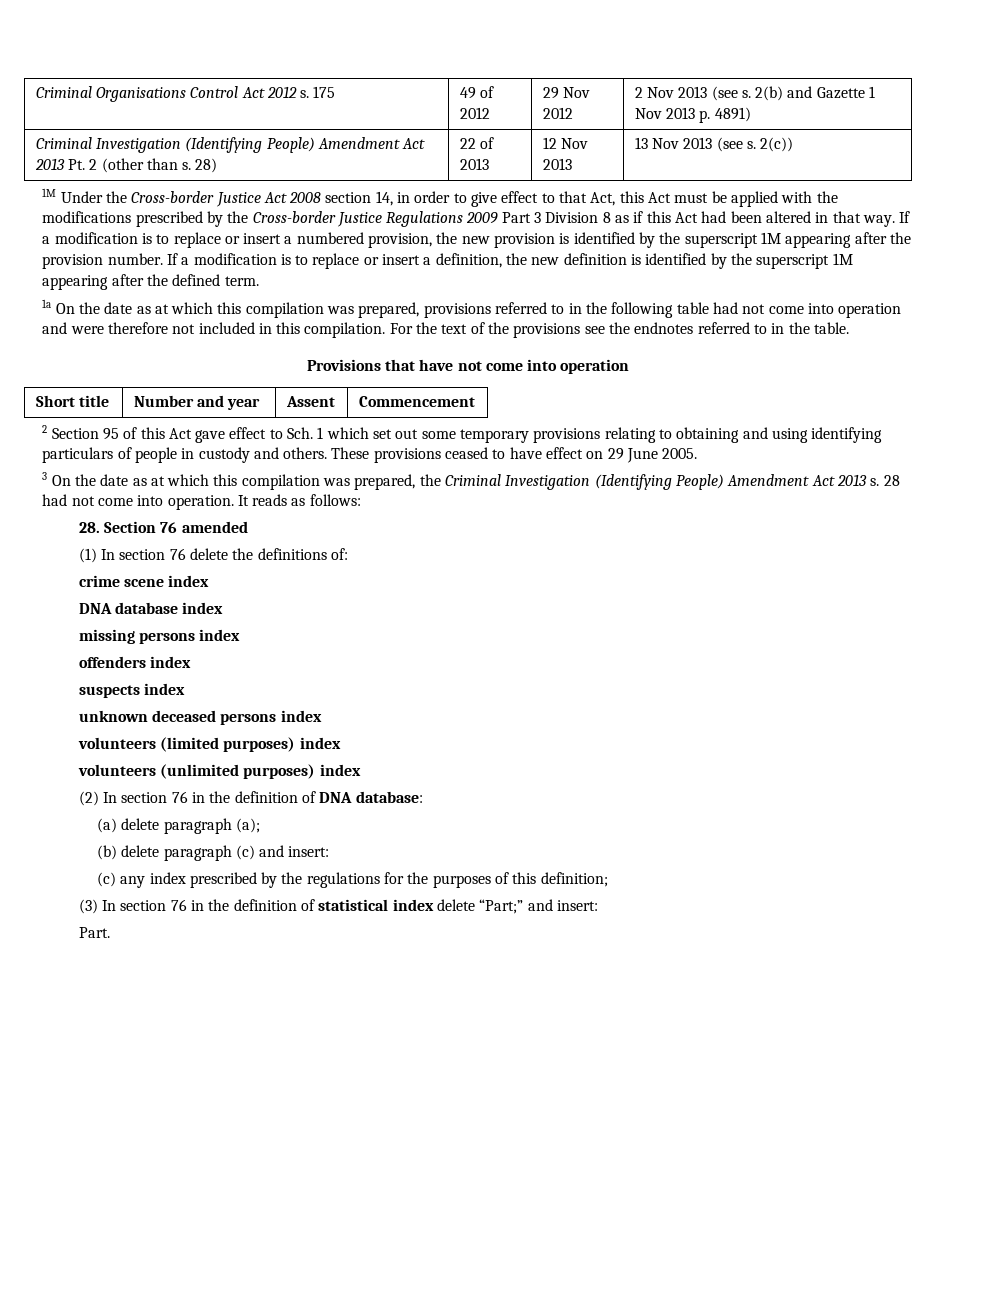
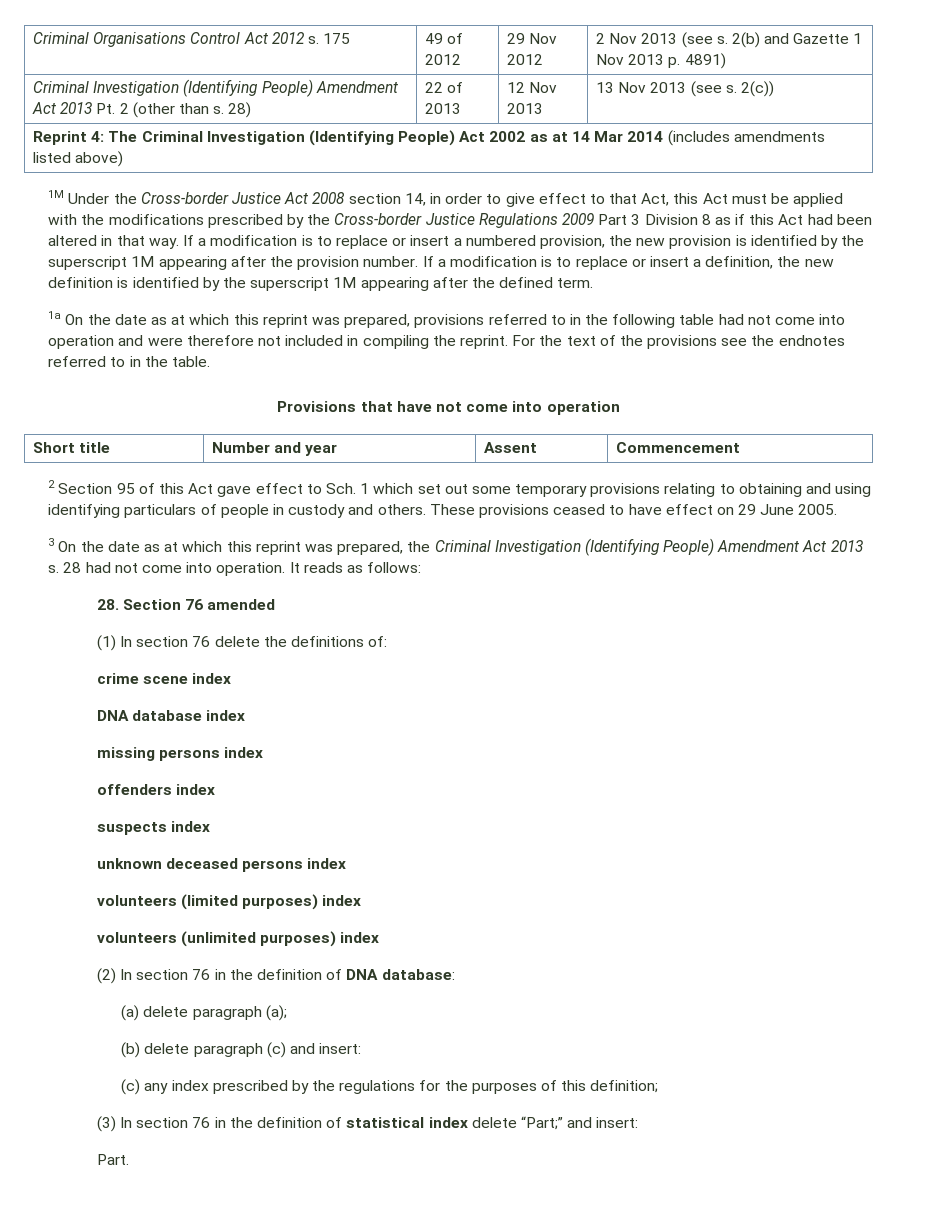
(794, 144) none -> [32,130,825,146] [32,151,124,167] // Reprint 4: The Criminal Investigation (Identifying People) Act 2002 as at 14 Mar 2014 (includes amendments listed above)
[245,302,324,318] compilation -> [262,314,308,328] reprint
[276,322,386,338] this compilation. -> [362,335,508,349] compiling the reprint.
[241,474,320,490] compilation -> [255,541,301,555] reprint

